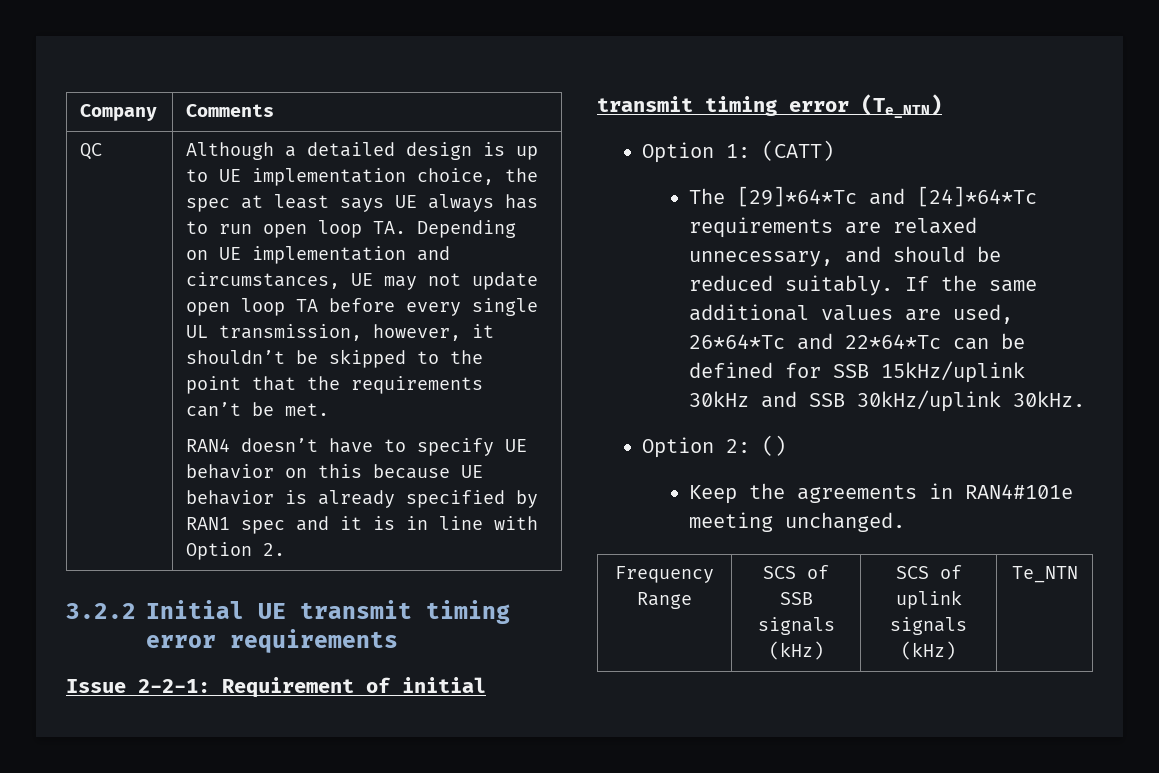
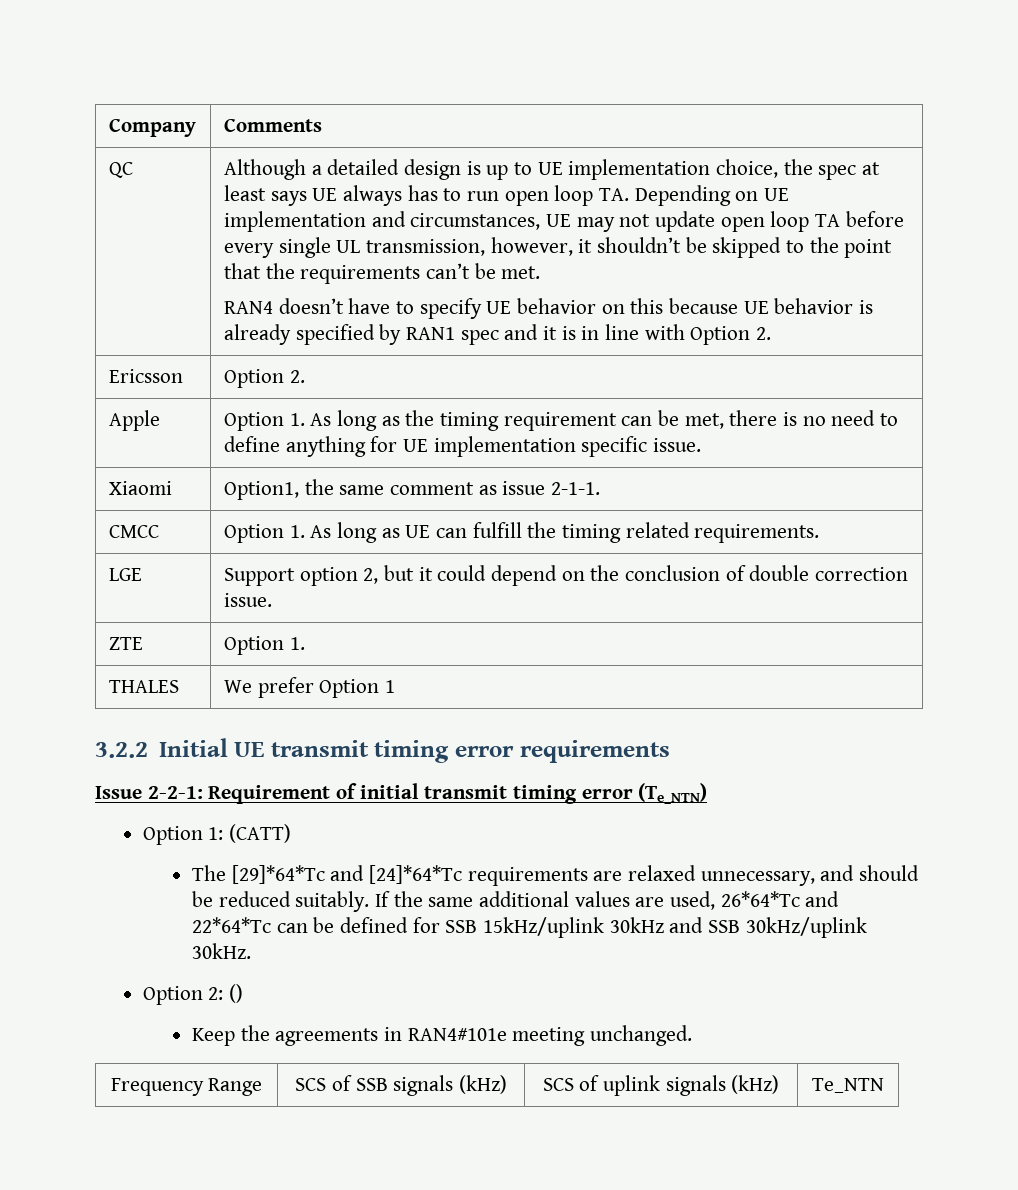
(286, 549) none -> [108,369,183,383] [223,369,305,388] [108,410,160,431] [223,410,899,431] [223,436,702,457] [108,481,172,495] [223,479,601,500] [108,525,159,538] [223,522,820,543] [108,568,142,581] [223,565,909,586] [223,593,272,607] [108,637,143,650] [223,636,305,655] [108,680,179,693] [223,677,395,698] // Ericsson | Option 2. // Apple | Option 1. As long as the timing requirement can be met, there is no need to define anything for UE implementation specific issue. // Xiaomi | Option1, the same comment as issue 2-1-1. // CMCC | Option 1. As long as UE can fulfill the timing related requirements. // LGE | Support option 2, but it could depend on the conclusion of double correction issue. // ZTE | Option 1. // THALES | We prefer Option 1

